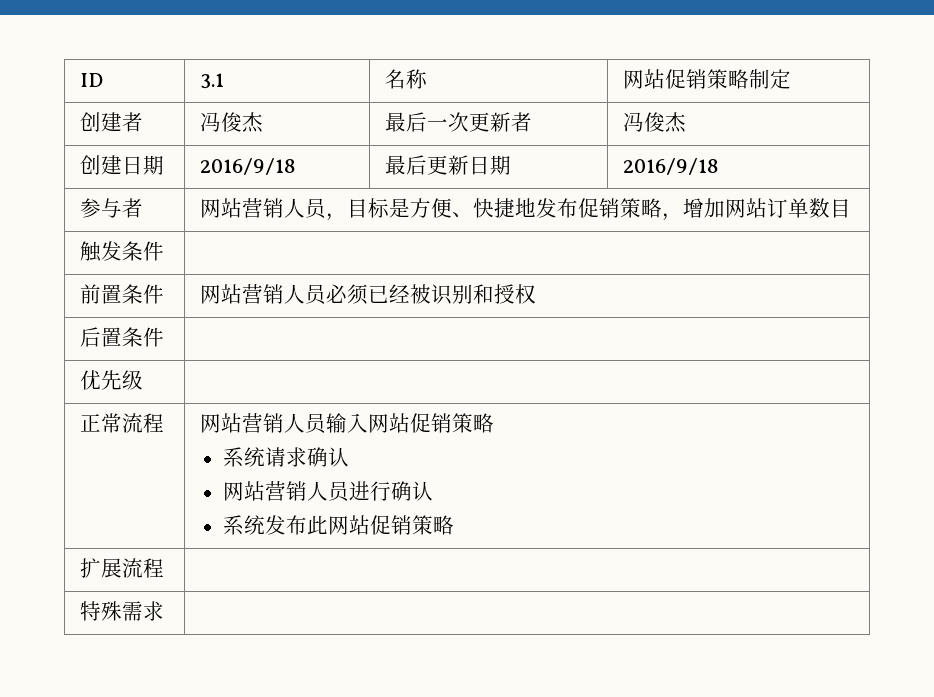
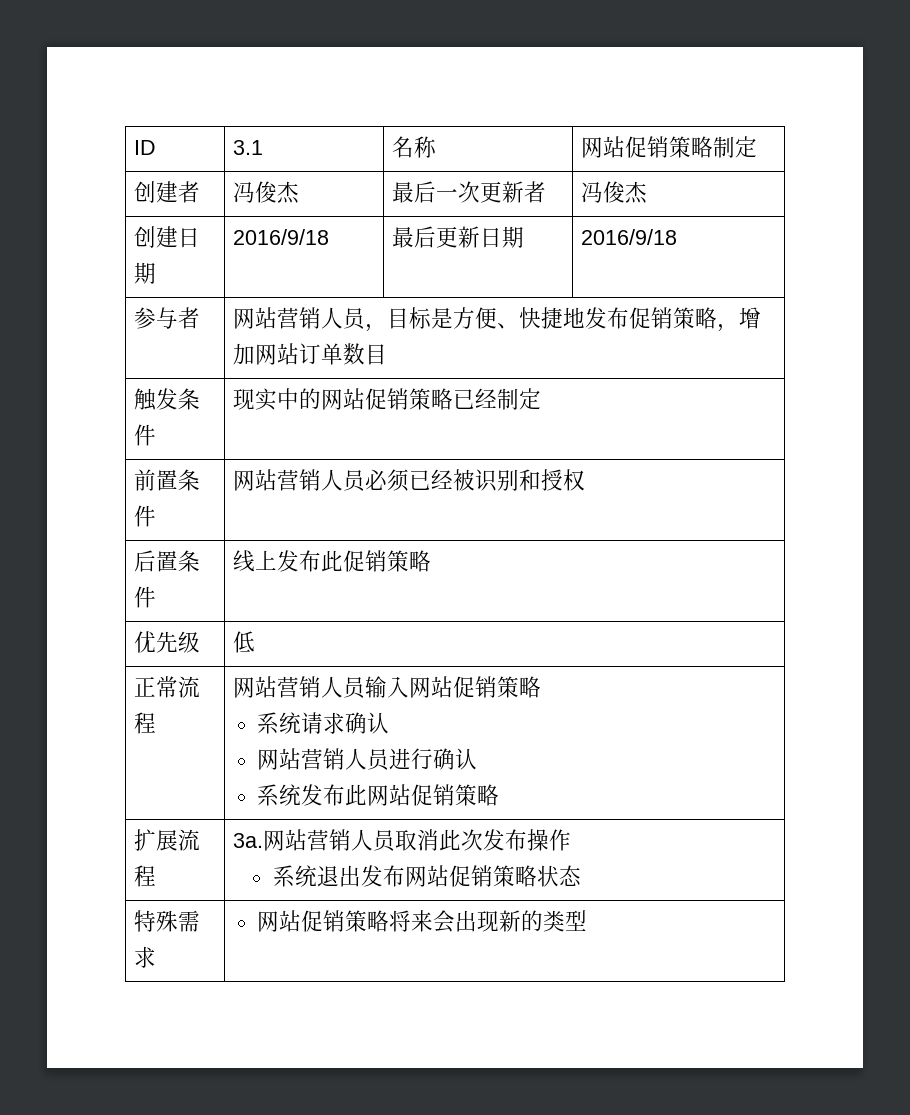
(164, 251) none -> [233,388,542,411] 现实中的网站促销策略已经制定
(164, 337) none -> [233,550,432,572] 线上发布此促销策略
(143, 380) none -> [233,631,256,653] 低
[79,601,164,621] // 特殊需求 | -> [233,829,572,852] [272,865,581,887] [134,910,201,932] [134,946,157,968] [257,910,588,933] 3a.网站营销人员取消此次发布操作 // 系统退出发布网站促销策略状态 // 特殊需求 | 网站促销策略将来会出现新的类型

